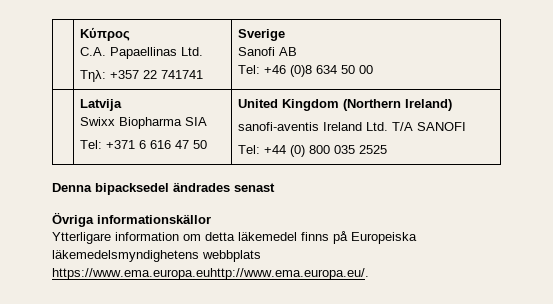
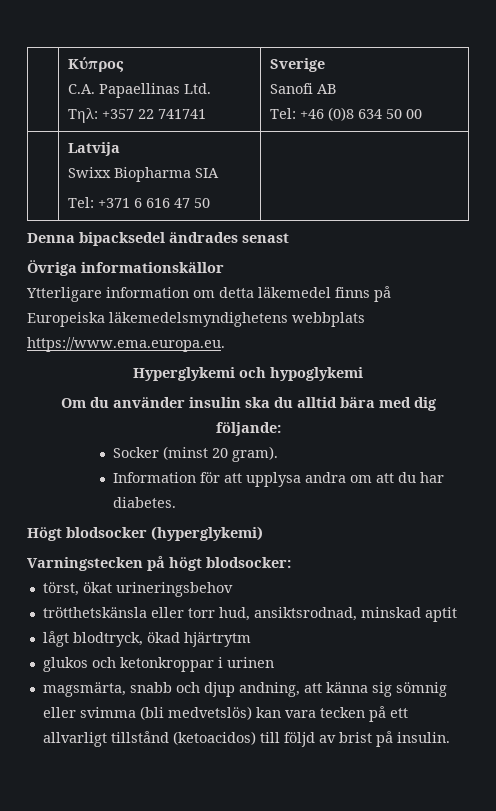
[237,99,452,111] [237,122,466,131] [237,145,387,157] United Kingdom (Northern Ireland) // sanofi-aventis Ireland Ltd. T/A SANOFI // Tel: +44 (0) 800 035 2525 -> (211, 203) none
[52,268,369,280] https://www.ema.europa.euhttp://www.ema.europa.eu/. -> [27,337,225,352] [133,367,363,381] [60,397,437,411] [215,422,281,436] [112,446,278,462] [112,472,444,487] [112,497,176,508] [27,526,263,541] [27,556,291,571] [42,582,233,597] [42,607,457,622] [42,631,251,647] [42,657,274,672] [42,682,447,697] [42,706,408,722] [42,731,450,747] https://www.ema.europa.eu. // Hyperglykemi och hypoglykemi // Om du använder insulin ska du alltid bära med dig följande: // Socker (minst 20 gram). // Information för att upplysa andra om att du har diabetes. // Högt blodsocker (hyperglykemi) // Varningstecken på högt blodsocker: // törst, ökat urineringsbehov // trötthetskänsla eller torr hud, ansiktsrodnad, minskad aptit // lågt blodtryck, ökad hjärtrytm // glukos och ketonkroppar i urinen // magsmärta, snabb och djup andning, att känna sig sömnig eller svimma (bli medvetslös) kan vara tecken på ett allvarligt tillstånd (ketoacidos) till följd av brist på insulin.

